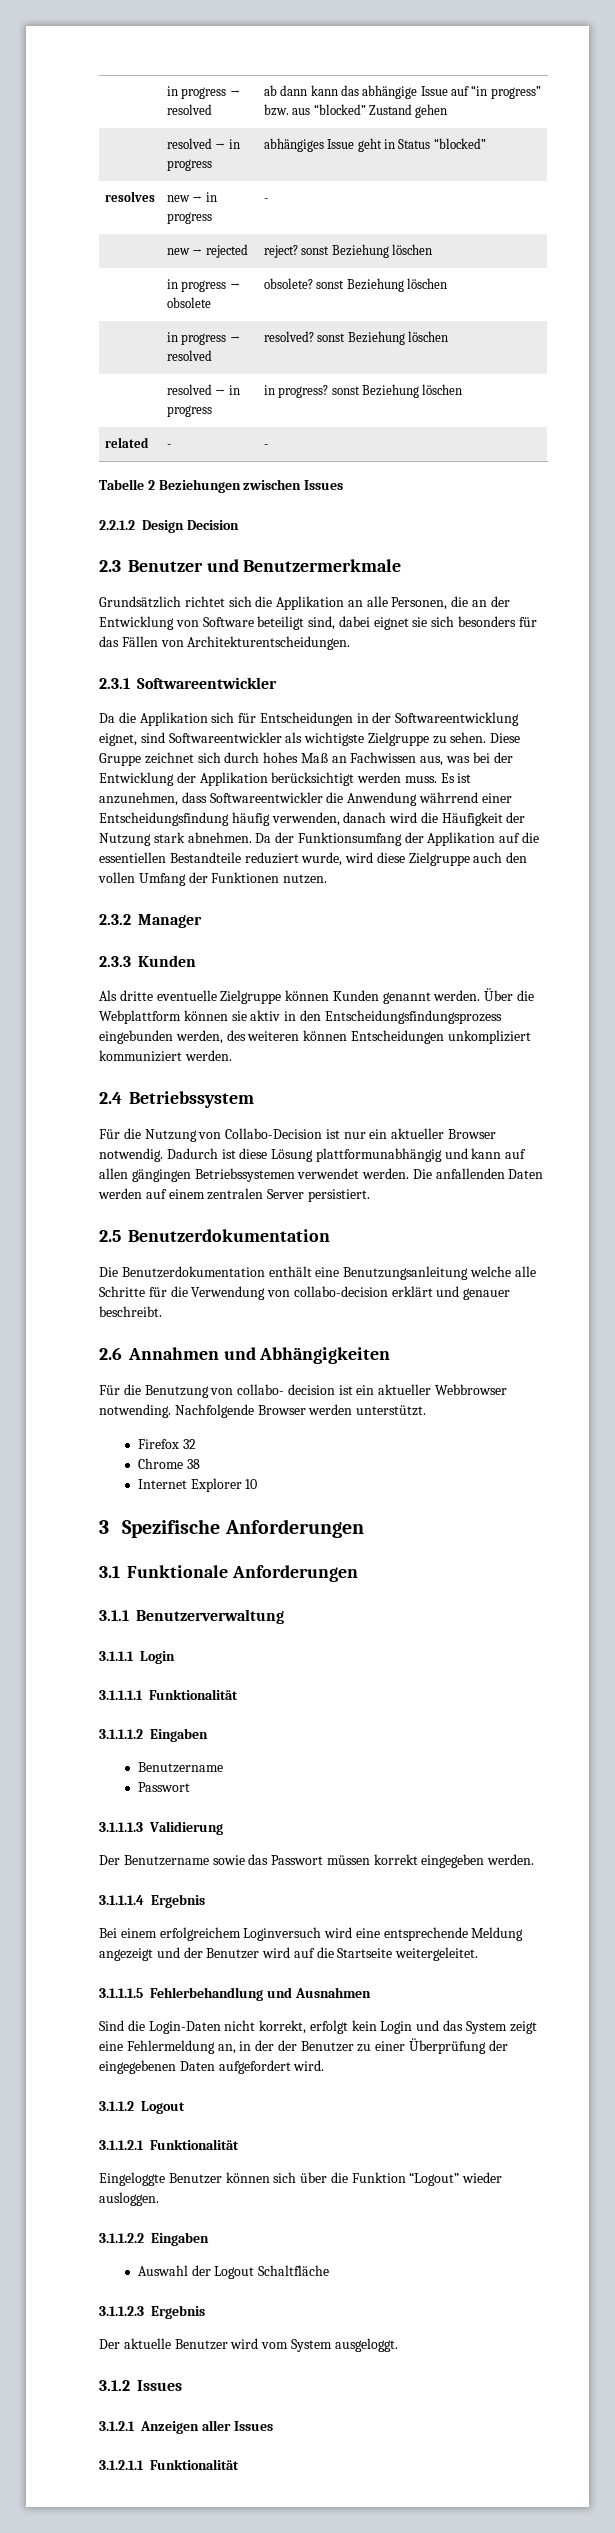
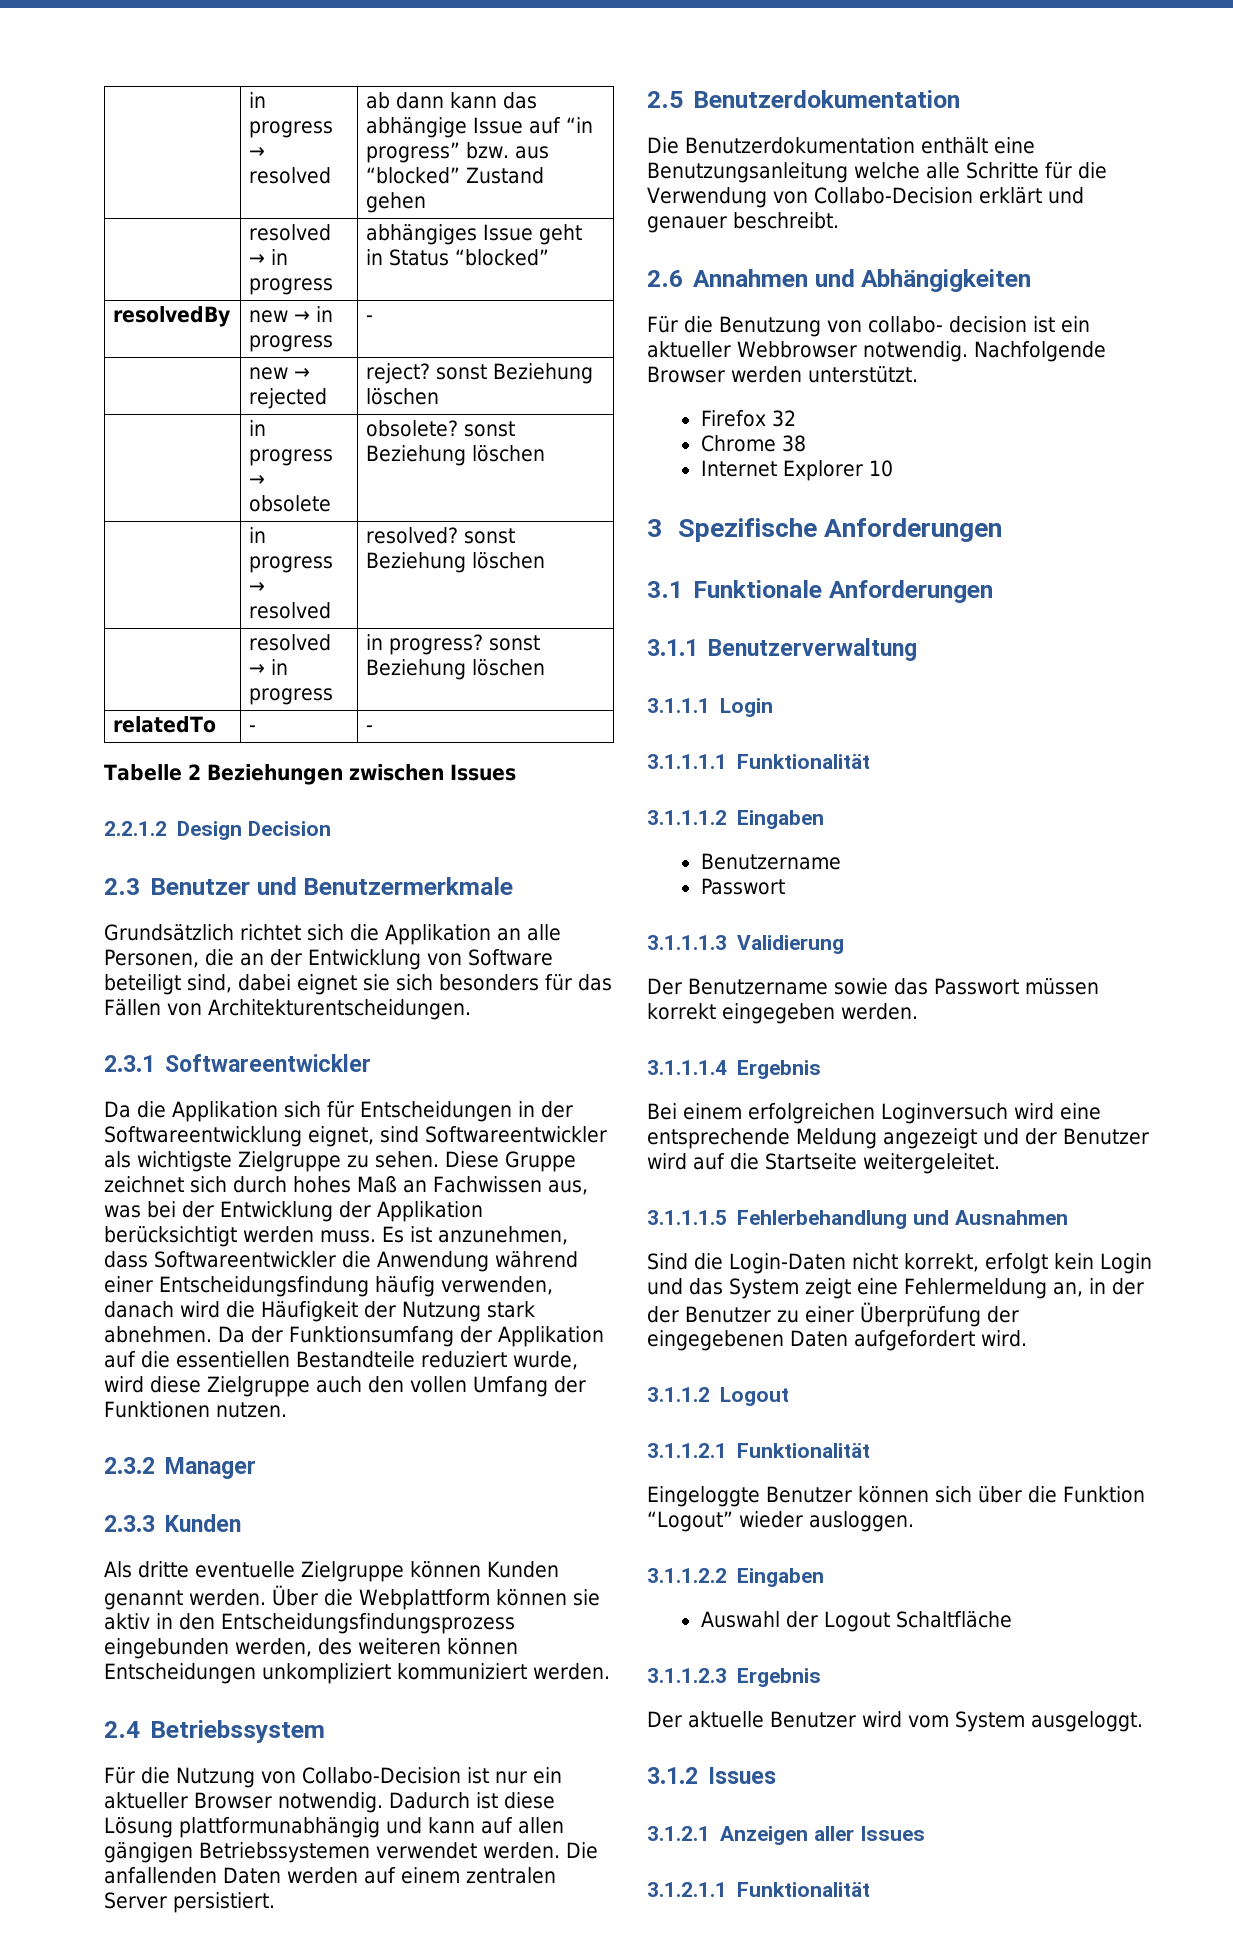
[104,191,155,202] resolves -> [113,306,231,327] resolvedBy
[104,437,149,448] related -> [113,716,217,733] relatedTo
[418,792,478,803] währrend -> [495,1251,578,1268] während
[131,1169,191,1182] gängingen -> [104,1842,193,1863] gängigen
[293,1286,388,1297] collabo-decision -> [813,187,973,204] Collabo-Decision
[99,1404,171,1418] notwending. -> [862,341,968,362] notwendig.
[159,1927,241,1941] erfolgreichem -> [748,1103,875,1124] erfolgreichen

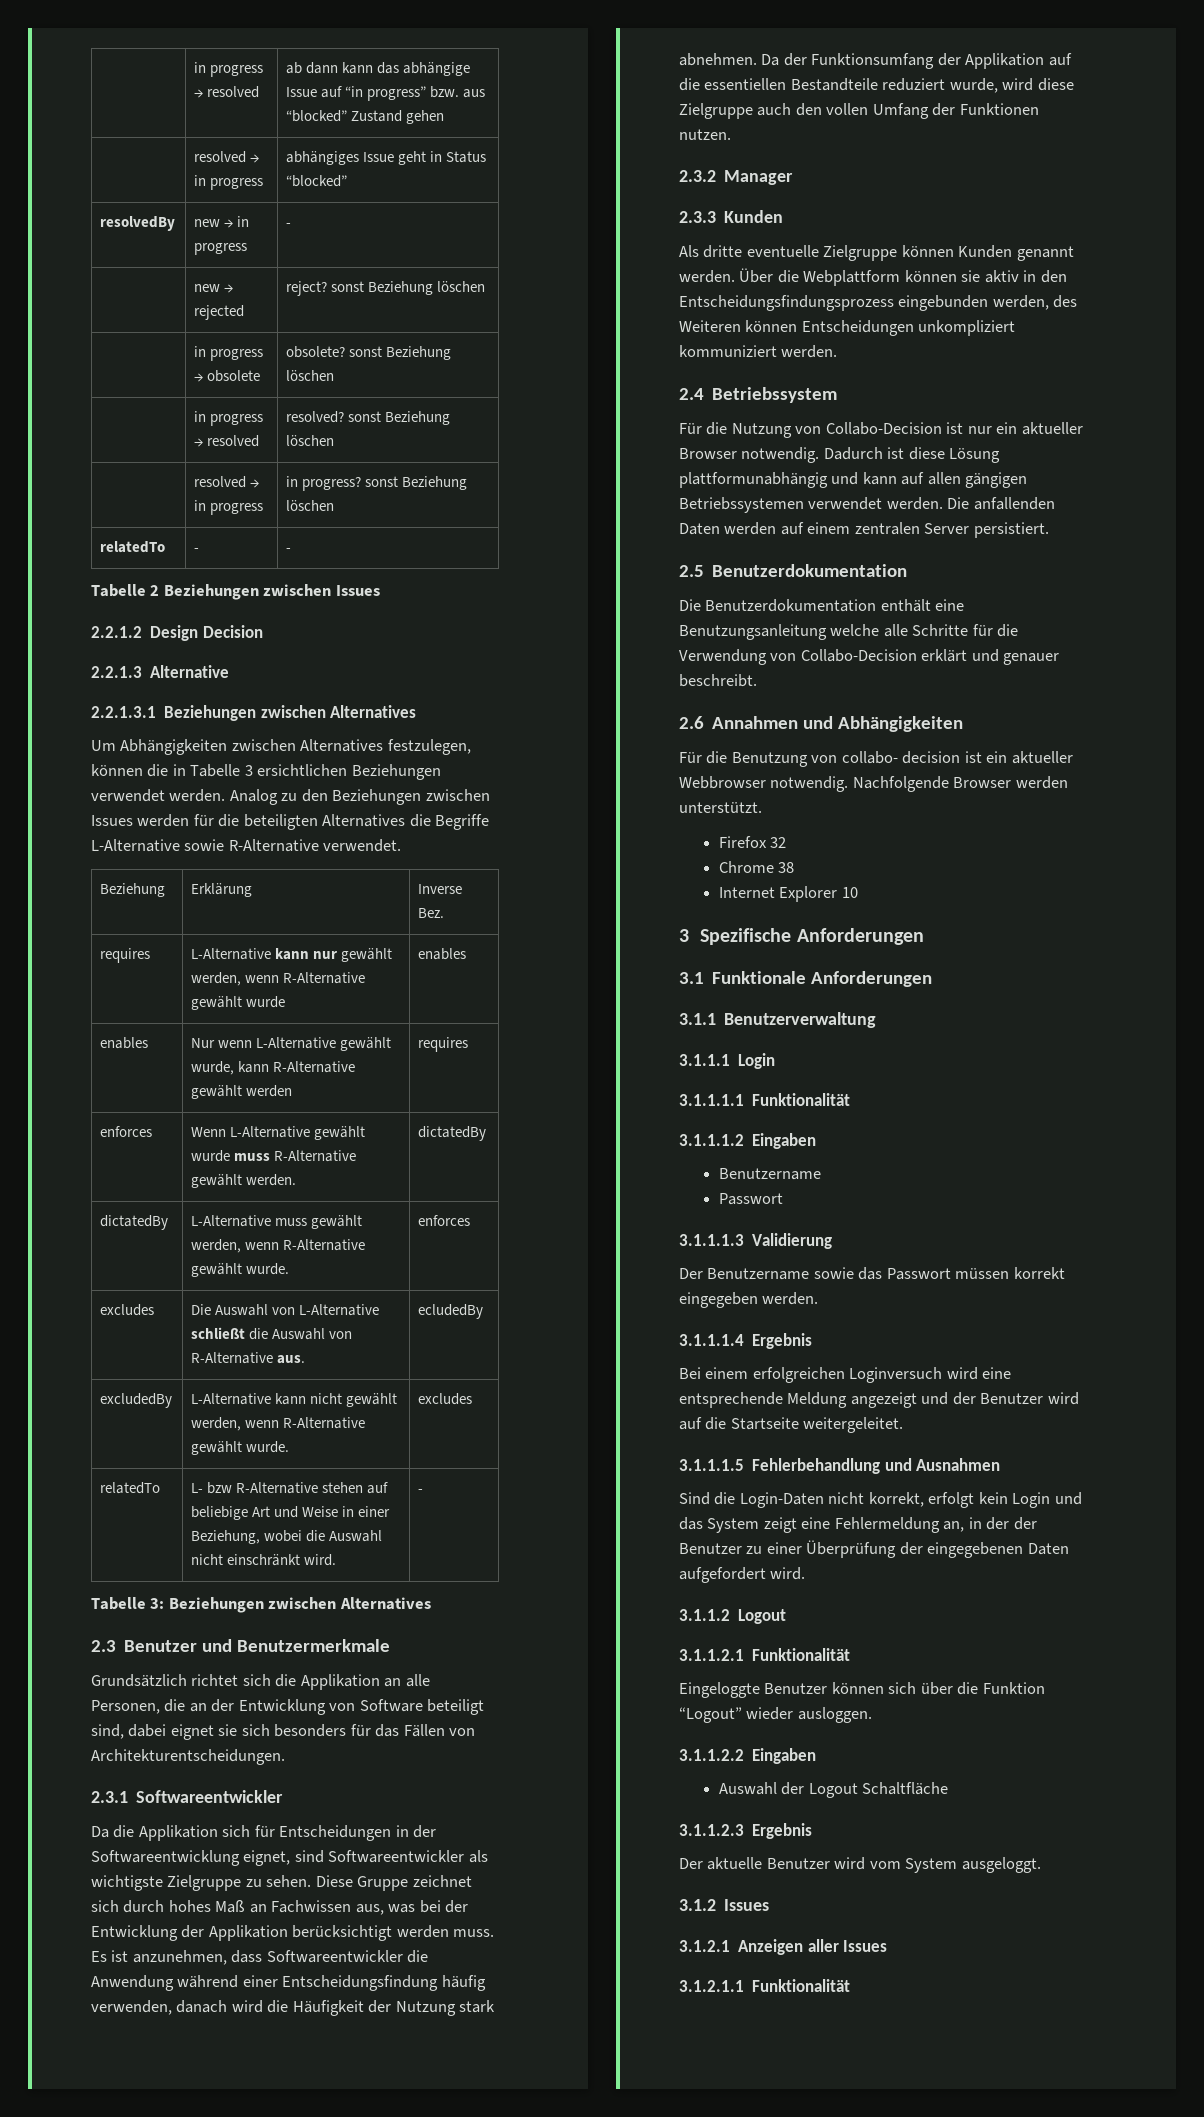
(331, 828) none -> [91,665,230,678] [91,705,417,721] [91,739,471,755] [91,764,441,780] [91,789,490,805] [91,814,490,830] [91,839,402,852] [100,883,166,897] [191,883,253,897] [418,884,463,894] [418,908,445,918] [100,948,151,963] [191,948,393,962] [191,972,366,986] [191,996,286,1010] [418,948,467,960] [100,1037,149,1049] [191,1037,392,1051] [191,1061,356,1075] [191,1085,293,1099] [418,1037,469,1052] [100,1126,153,1137] [191,1126,366,1140] [191,1150,357,1162] [191,1174,297,1188] [418,1126,487,1141] [100,1215,169,1230] [191,1215,363,1229] [191,1239,366,1253] [191,1263,290,1277] [418,1215,471,1226] [100,1304,155,1316] [191,1304,380,1316] [191,1327,353,1340] [191,1352,306,1364] [418,1304,484,1319] [100,1393,173,1408] [191,1393,398,1407] [191,1417,366,1431] [191,1441,290,1455] [418,1393,473,1405] [100,1482,161,1494] [191,1482,389,1494] [191,1506,391,1520] [191,1530,383,1544] [191,1554,337,1566] [418,1489,424,1493] [91,1597,431,1613] // 2.2.1.3 Alternative // 2.2.1.3.1 Beziehungen zwischen Alternatives // Um Abhängigkeiten zwischen Alternatives festzulegen, können die in Tabelle 3 ersichtlichen Beziehungen verwendet werden. Analog zu den Beziehungen zwischen Issues werden für die beteiligten Alternatives die Begriffe L-Alternative sowie R-Alternative verwendet. // Beziehung | Erklärung | Inverse Bez. // requires | L-Alternative kann nur gewählt werden, wenn R-Alternative gewählt wurde | enables // enables | Nur wenn L-Alternative gewählt wurde, kann R-Alternative gewählt werden | requires // enforces | Wenn L-Alternative gewählt wurde muss R-Alternative gewählt werden. | dictatedBy // dictatedBy | L-Alternative muss gewählt werden, wenn R-Alternative gewählt wurde. | enforces // excludes | Die Auswahl von L-Alternative schließt die Auswahl von R-Alternative aus. | ecludedBy // excludedBy | L-Alternative kann nicht gewählt werden, wenn R-Alternative gewählt wurde. | excludes // relatedTo | L- bzw R-Alternative stehen auf beliebige Art und Weise in einer Beziehung, wobei die Auswahl nicht einschränkt wird. | - // Tabelle 3: Beziehungen zwischen Alternatives
[358,1638,441,1655] weiteren -> [679,320,741,332] Weiteren

